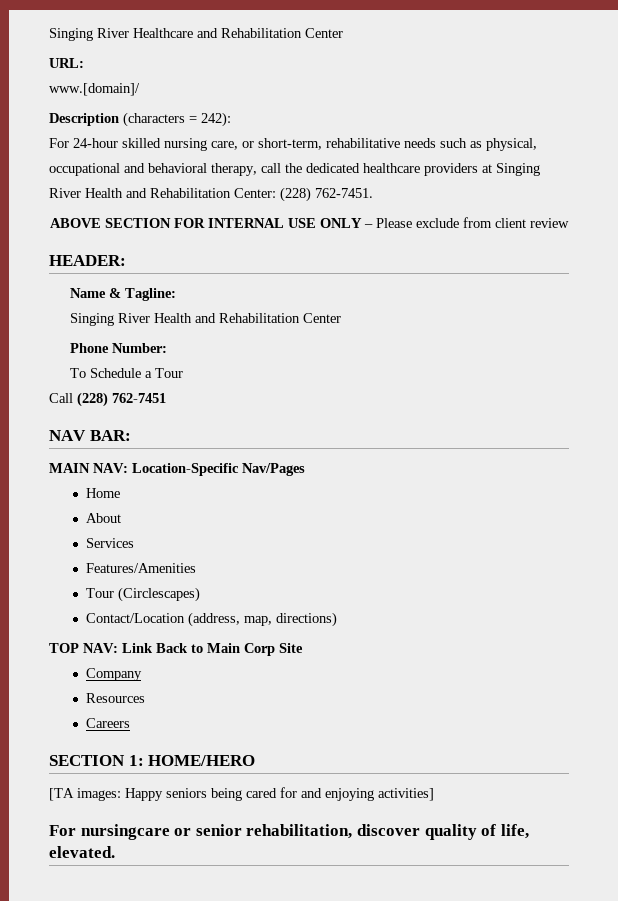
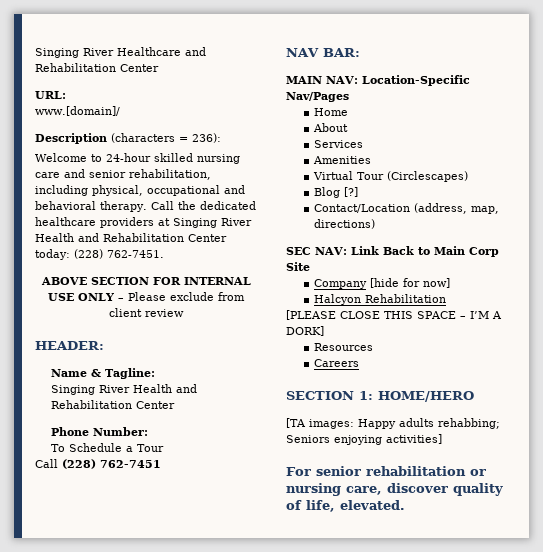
[201,112,231,127] [49,138,482,151] 242): // For 24-hour skilled nursing care, or short-term, rehabilitative needs such as -> [192,133,221,143] [35,153,240,164] [35,169,211,180] [35,185,88,196] 236): // Welcome to 24-hour skilled nursing care and senior rehabilitation, including
[211,163,281,176] therapy, call -> [100,201,174,212] therapy. Call
[234,188,276,198] Center: -> [188,234,227,242] [35,249,70,260] Center today:
[86,563,197,573] Features/Amenities // -> [312,156,371,164] [312,171,353,180] Amenities // Virtual
(201, 594) none -> [313,187,358,198] // Blog [?]
[49,643,79,653] TOP -> [286,247,311,255] SEC
(143, 674) none -> [369,278,450,288] [313,294,446,305] [286,310,502,320] [286,326,324,336] [hide for now] // Halcyon Rehabilitation // [PLEASE CLOSE THIS SPACE – I’M A DORK]
[166,787,434,801] [49,824,353,840] seniors being cared for and enjoying activities] // For nursingcare or senior rehabilitation, -> [399,418,500,429] [286,434,442,445] [286,466,486,476] [286,483,382,496] adults rehabbing; Seniors enjoying activities] // For senior rehabilitation or nursing care,

